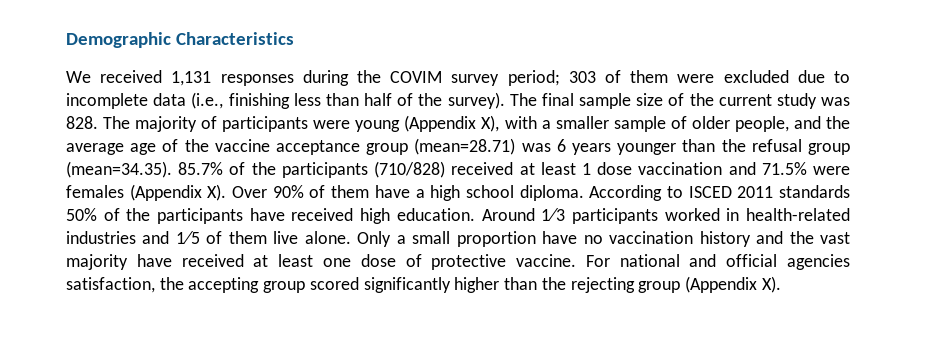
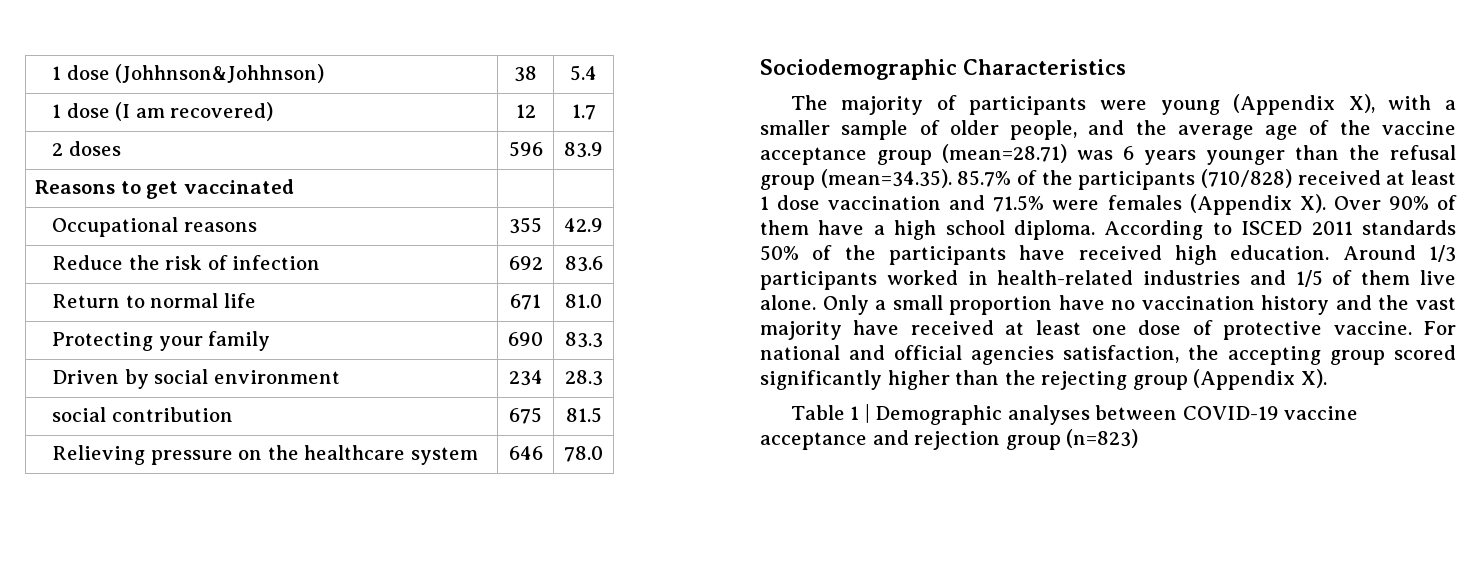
[66,32,294,48] [66,70,851,86] [66,92,850,109] [66,116,98,129] Demographic Characteristics // We received 1,131 responses during the COVIM survey period; 303 of them were excluded due to incomplete data (i.e., finishing less than half of the survey). The final sample size of the current study was 828. -> [52,64,325,83] [514,66,537,82] [570,65,597,81] [52,102,274,121] [515,104,536,118] [571,104,596,120] [52,141,121,156] [508,141,543,157] [564,142,603,158] [35,179,294,199] [52,217,257,237] [509,217,542,234] [564,218,603,232] [52,255,321,270] [508,256,543,270] [564,256,603,272] [52,293,256,308] [510,294,541,310] [565,294,602,308] [52,331,271,351] [508,332,543,346] [564,332,603,348] [52,369,340,389] [508,370,543,386] [564,370,603,386] [52,407,233,422] [509,407,542,424] [565,407,602,423] [52,445,478,465] [508,446,543,460] [564,446,603,462] [760,59,1126,80] 1 dose (Johhnson&Johhnson) | 38 | 5.4 // 1 dose (I am recovered) | 12 | 1.7 // 2 doses | 596 | 83.9 // Reasons to get vaccinated | | // Occupational reasons | 355 | 42.9 // Reduce the risk of infection | 692 | 83.6 // Return to normal life | 671 | 81.0 // Protecting your family | 690 | 83.3 // Driven by social environment | 234 | 28.3 // social contribution | 675 | 81.5 // Relieving pressure on the healthcare system | 646 | 78.0 // Sociodemographic Characteristics //
(781, 284) none -> [790,404,1359,425] [760,429,1139,450] // Table 1 | Demographic analyses between COVID-19 vaccine acceptance and rejection group (n=823)

